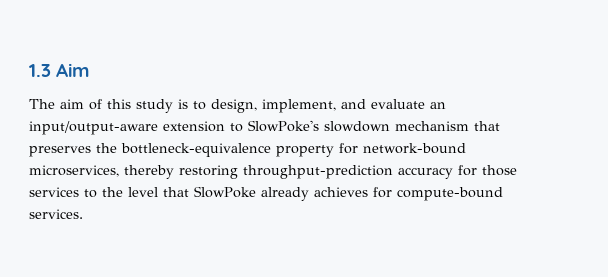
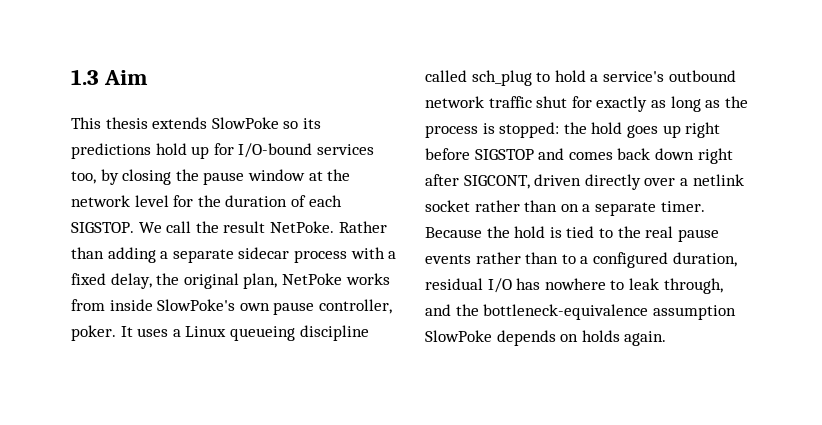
[29,99,446,113] [29,120,500,135] [29,143,466,157] [29,165,517,179] [29,186,503,201] [29,209,83,219] The aim of this study is to design, implement, and evaluate an input/output-aware extension to SlowPoke's slowdown mechanism that preserves the bottleneck-equivalence property for network-bound microservices, thereby restoring throughput-prediction accuracy for those services to the level that SlowPoke already achieves for compute-bound services. -> [71,117,321,129] [71,143,374,159] [71,169,351,185] [71,195,342,207] [71,221,387,233] [71,247,397,263] [71,273,390,289] [71,299,392,315] [71,325,369,341] [425,70,736,86] [425,96,748,112] [425,122,721,138] [425,148,733,164] [425,174,744,190] [425,200,705,216] [425,226,719,242] [425,252,737,268] [425,278,723,294] [425,304,736,320] [425,330,667,346] This thesis extends SlowPoke so its predictions hold up for I/O-bound services too, by closing the pause window at the network level for the duration of each SIGSTOP. We call the result NetPoke. Rather than adding a separate sidecar process with a fixed delay, the original plan, NetPoke works from inside SlowPoke's own pause controller, poker. It uses a Linux queueing discipline called sch_plug to hold a service's outbound network traffic shut for exactly as long as the process is stopped: the hold goes up right before SIGSTOP and comes back down right after SIGCONT, driven directly over a netlink socket rather than on a separate timer. Because the hold is tied to the real pause events rather than to a configured duration, residual I/O has nowhere to leak through, and the bottleneck-equivalence assumption SlowPoke depends on holds again.

